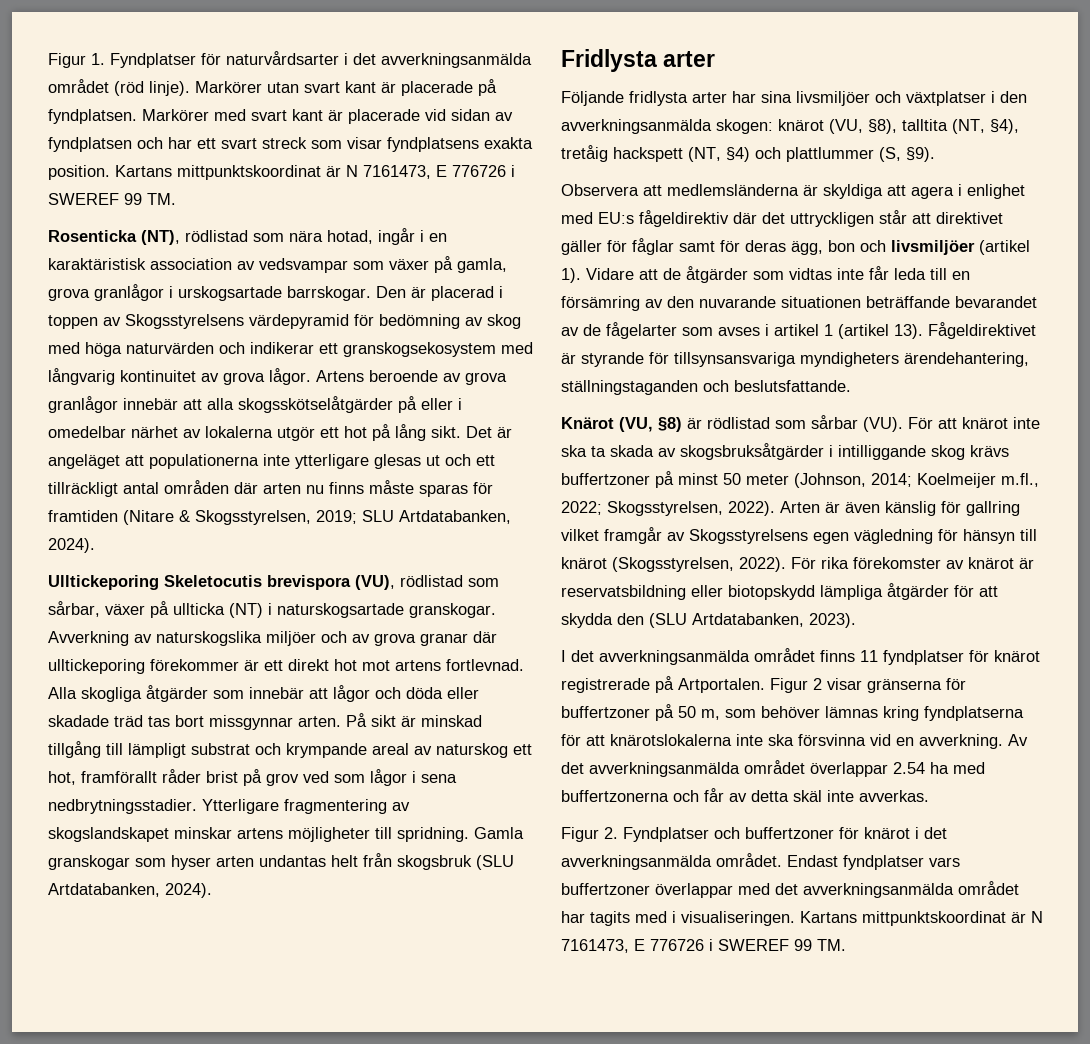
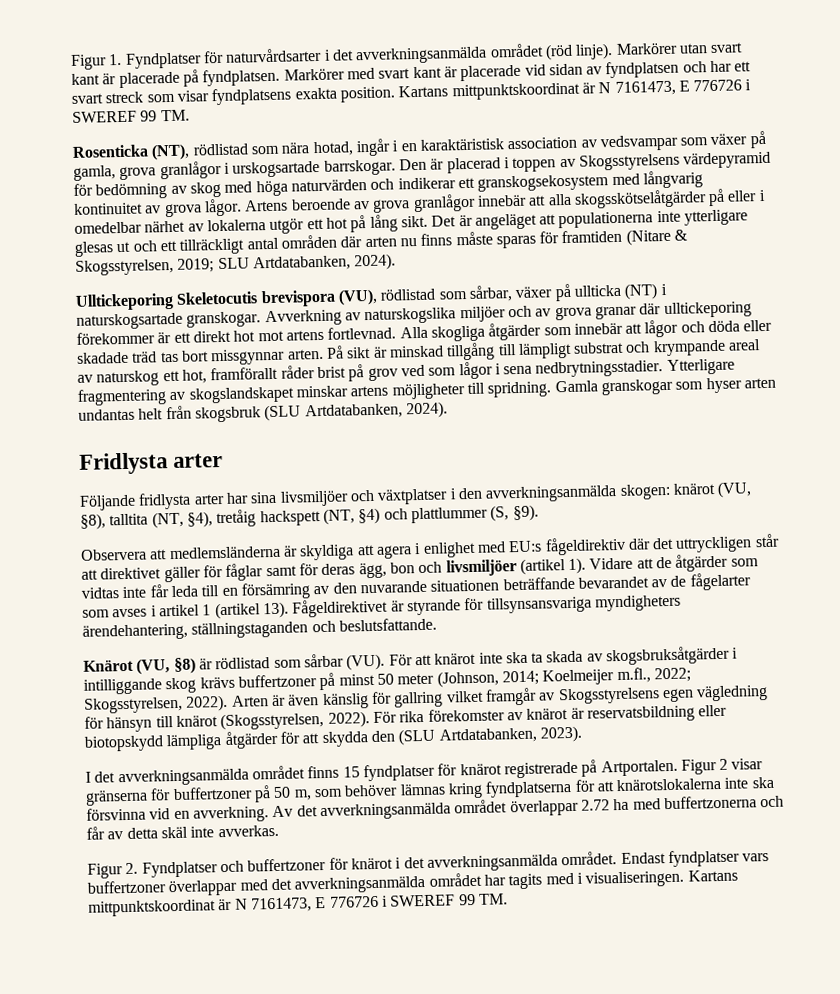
[860,650,878,662] 11 -> [342,766,360,778] 15
[893,762,925,774] 2.54 -> [580,799,610,811] 2.72

